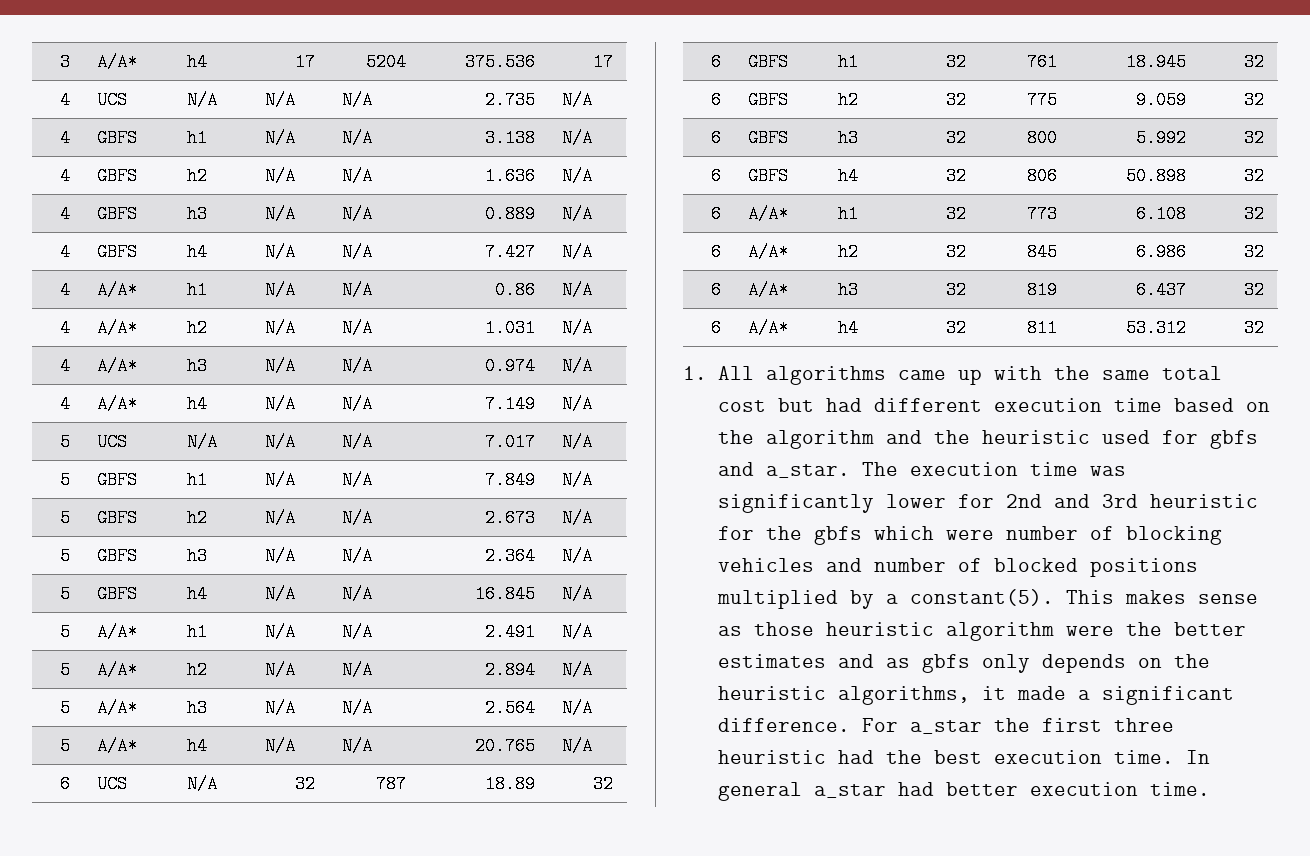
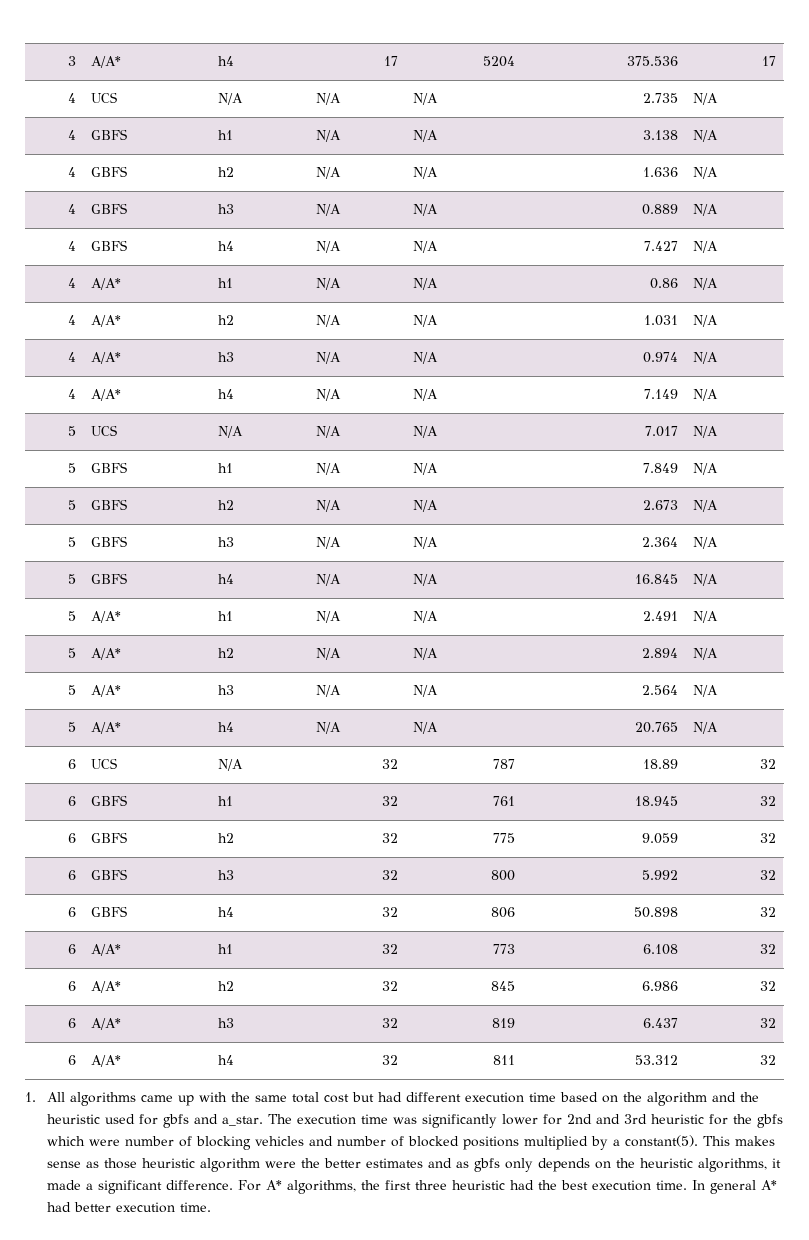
[910,720,983,734] a_star -> [265,1180,356,1194] A* algorithms,
[814,784,887,798] a_star -> [760,1180,777,1190] A*

